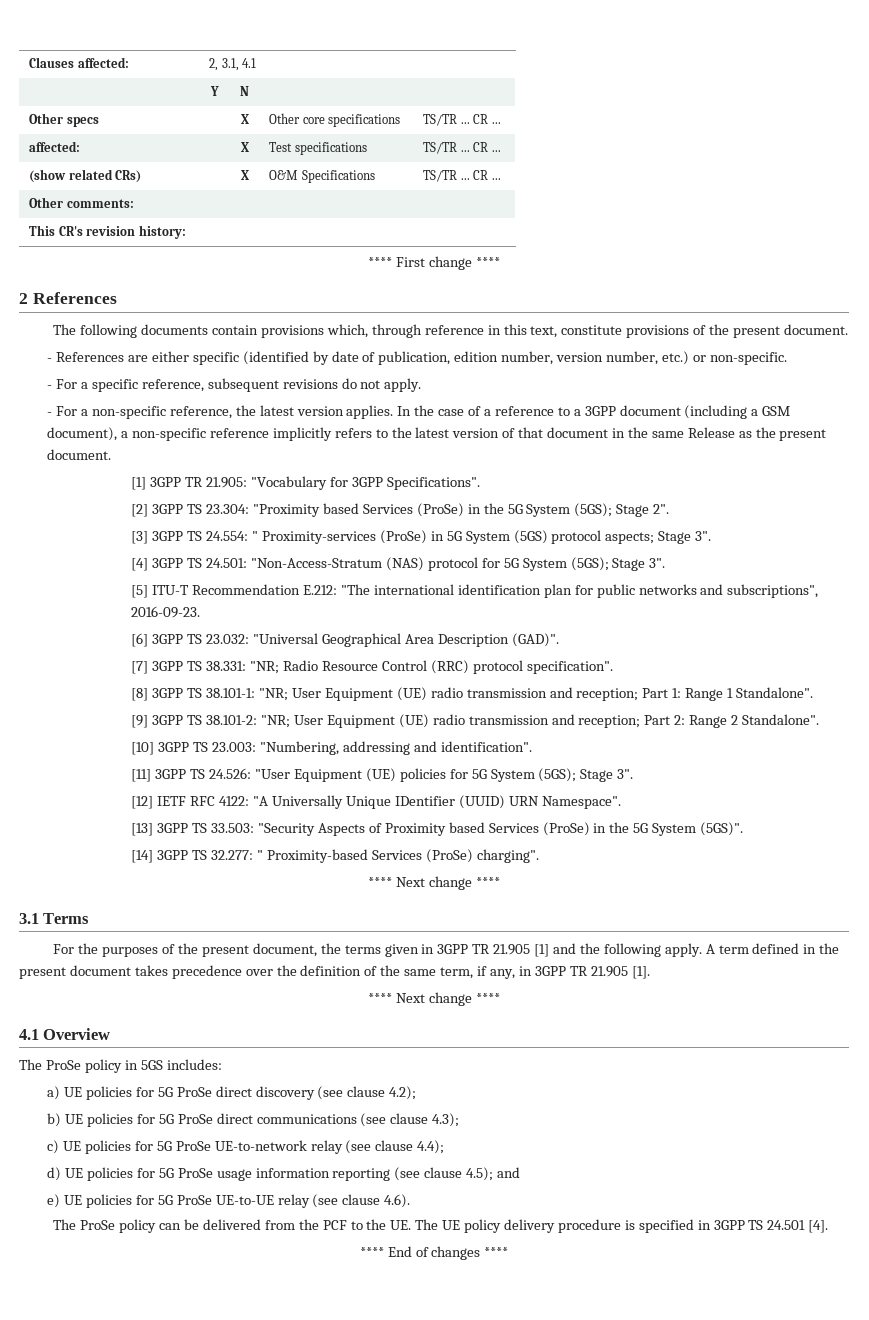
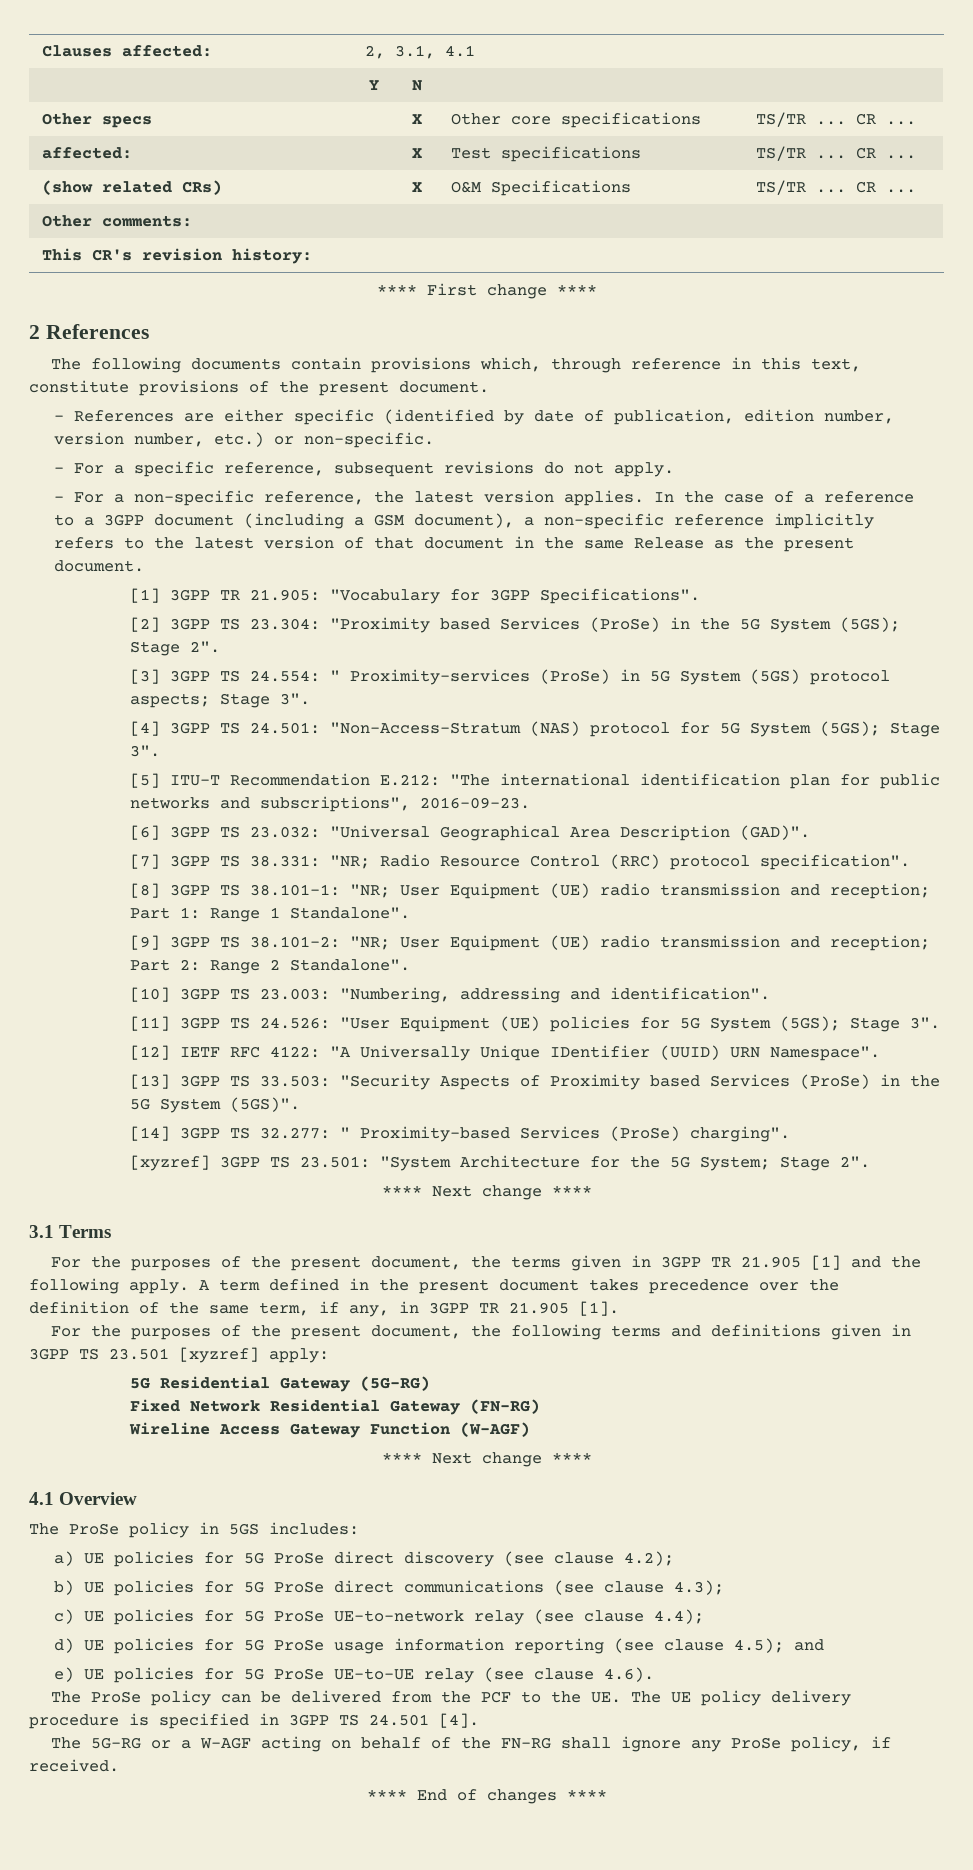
(539, 856) none -> [129,1155,870,1171] // [xyzref] 3GPP TS 23.501: "System Architecture for the 5G System; Stage 2".
(650, 972) none -> [51,1324,912,1340] [29,1347,329,1363] [129,1376,430,1392] [129,1399,540,1415] [128,1422,530,1438] // For the purposes of the present document, the following terms and definitions given in 3GPP TS 23.501 [xyzref] apply: // 5G Residential Gateway (5G-RG) // Fixed Network Residential Gateway (FN-RG) // Wireline Access Gateway Function (W-AGF)
(829, 1226) none -> [51,1736,892,1752] [29,1759,119,1772] // The 5G-RG or a W-AGF acting on behalf of the FN-RG shall ignore any ProSe policy, if received.

